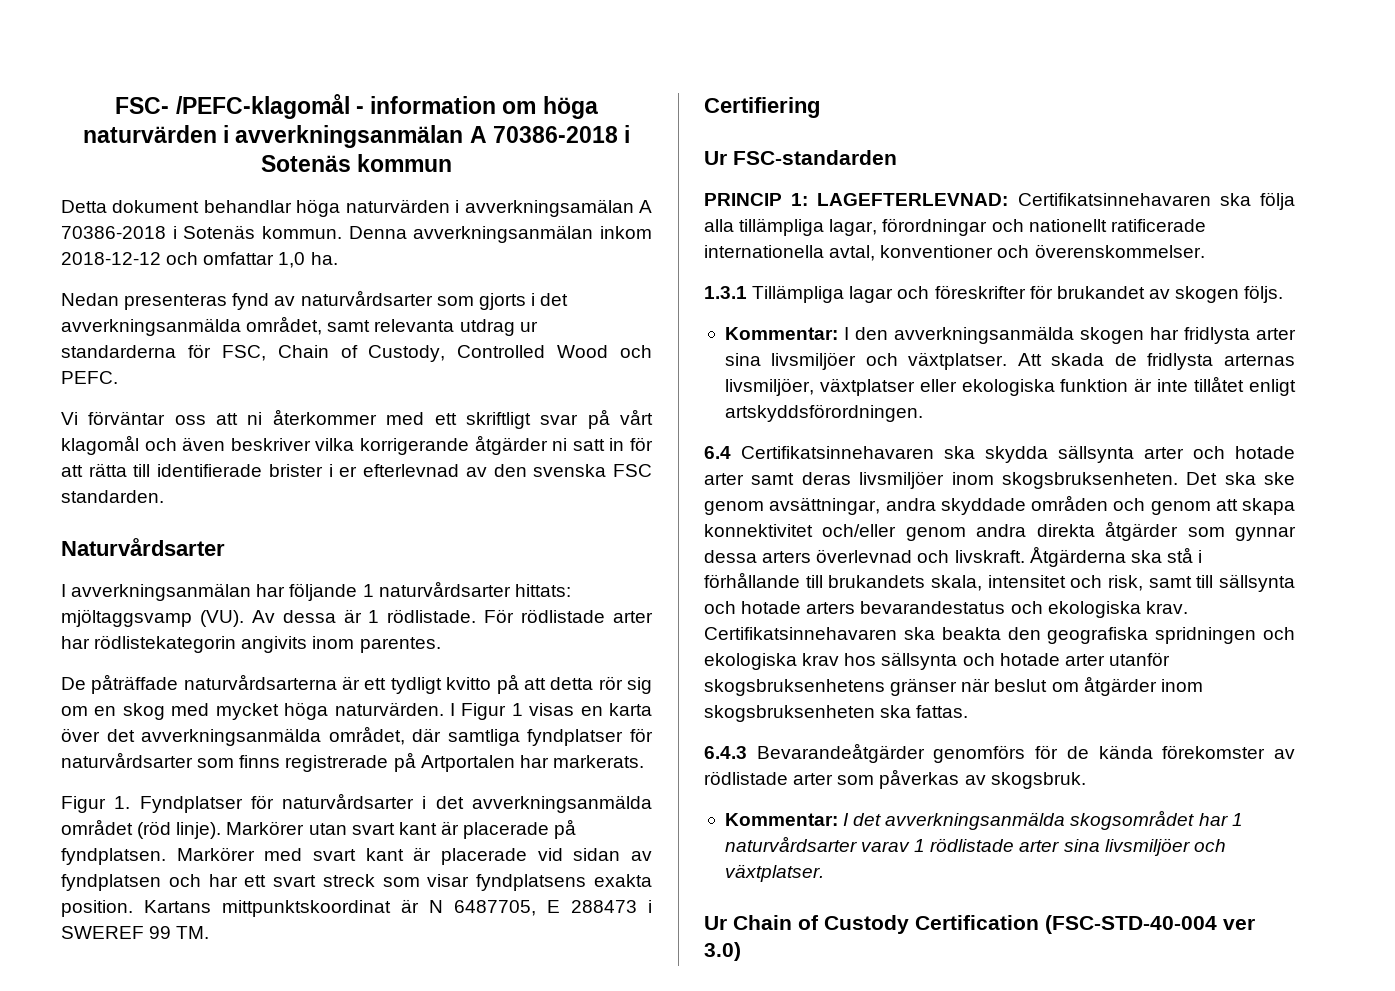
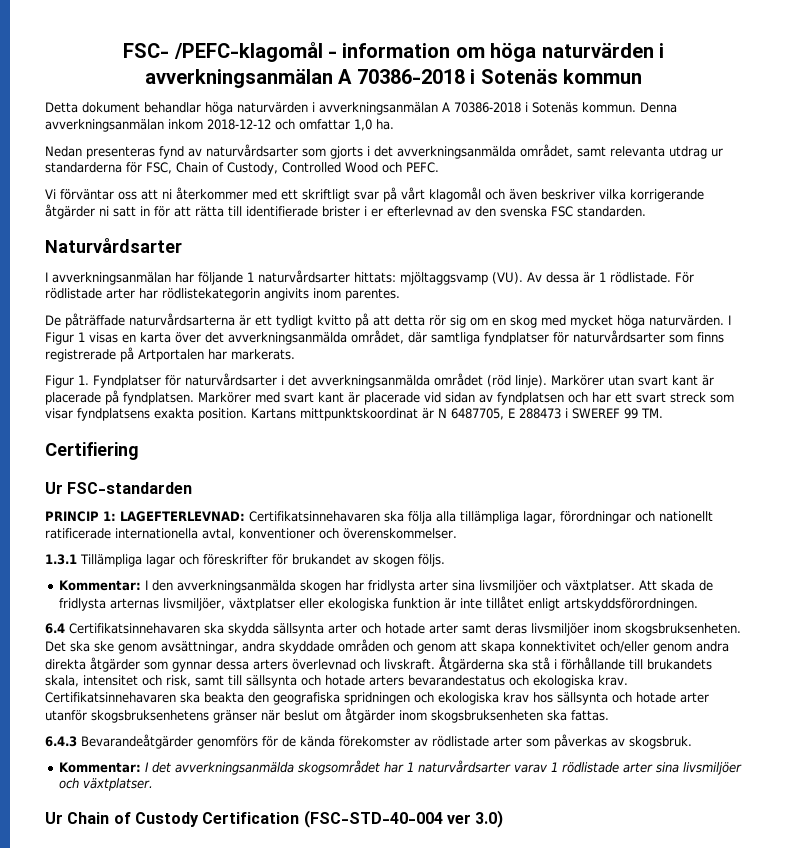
[464,199,634,217] avverkningsamälan -> [319,102,438,115] avverkningsanmälan

